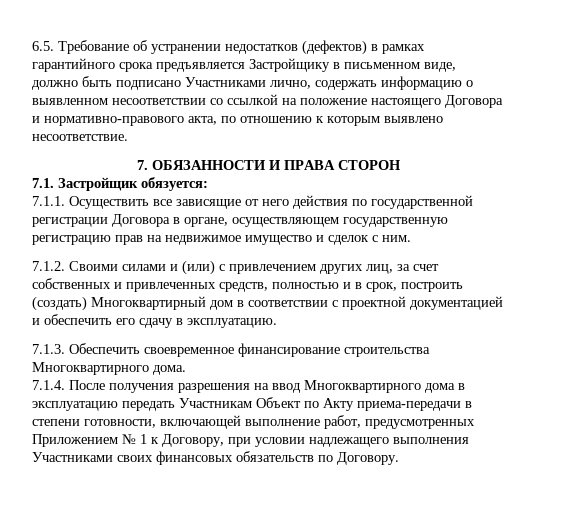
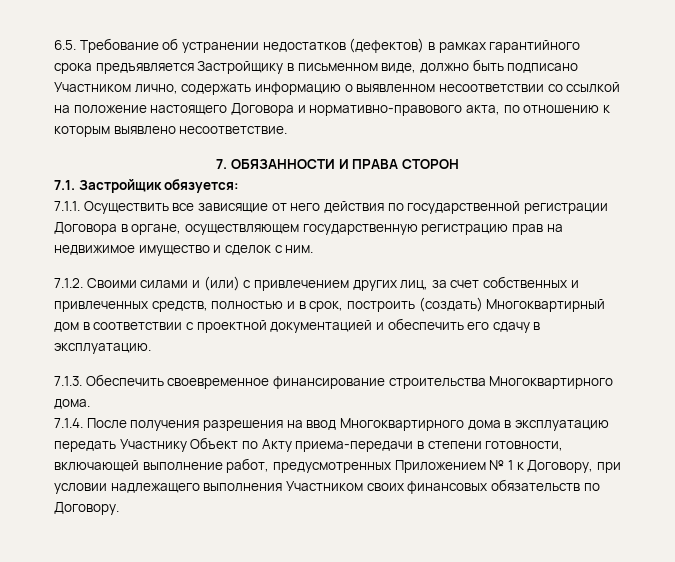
[185,77,266,87] Участниками -> [54,82,131,92] Участником
[179,398,252,408] Участникам -> [119,439,187,452] Участнику
[32,452,113,462] Участниками -> [285,481,363,491] Участником

